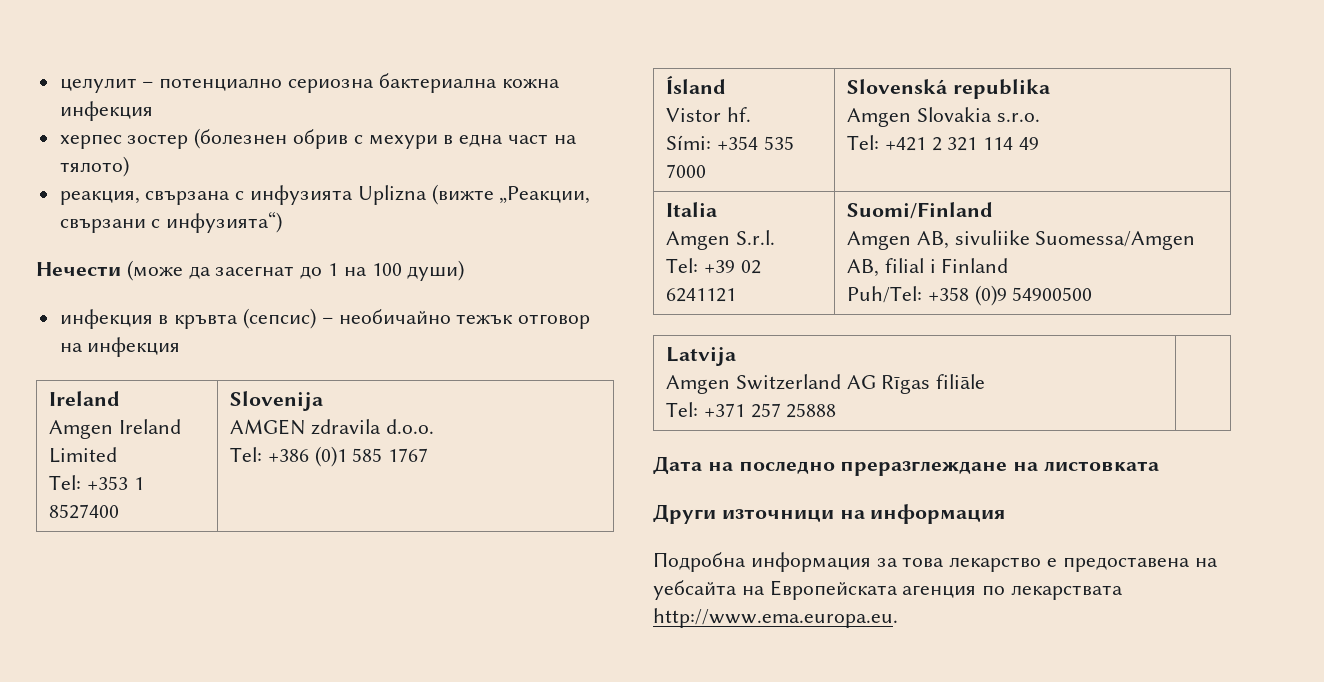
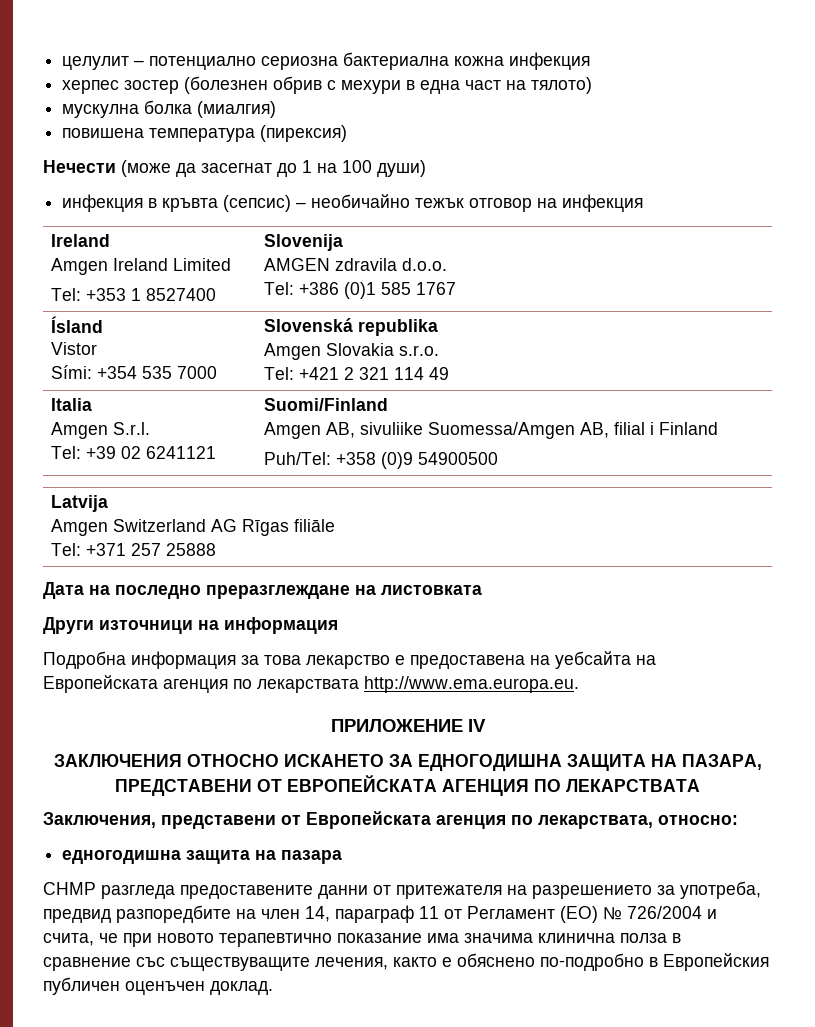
[59,184,591,205] [59,211,283,233] реакция, свързана с инфузията Uplizna (вижте „Реакции, свързани с инфузията“) -> [62,100,277,118] [62,125,348,142] мускулна болка (миалгия) // повишена температура (пирексия)
[726,107,751,122] hf. -> (97, 348) none
(898, 618) none -> [330,719,486,732] [53,754,762,771] [115,775,700,796] [43,811,738,829] [62,850,343,864] [43,881,761,899] [43,905,717,923] [43,933,681,947] [43,953,769,971] [43,977,273,995] // ПРИЛОЖЕНИЕ IV // ЗАКЛЮЧЕНИЯ ОТНОСНО ИСКАНЕТО ЗА ЕДНОГОДИШНА ЗАЩИТА НА ПАЗАРА, ПРЕДСТАВЕНИ ОТ ЕВРОПЕЙСКАТА АГЕНЦИЯ ПО ЛЕКАРСТВАТА // Заключения, представени от Европейската агенция по лекарствата, относно: // едногодишна защита на пазара // CHMP разгледа предоставените данни от притежателя на разрешението за употреба, предвид разпоредбите на член 14, параграф 11 от Регламент (ЕО) № 726/2004 и счита, че при новото терапевтично показание има значима клинична полза в сравнение със съществуващите лечения, както е обяснено по-подробно в Европейския публичен оценъчен доклад.

